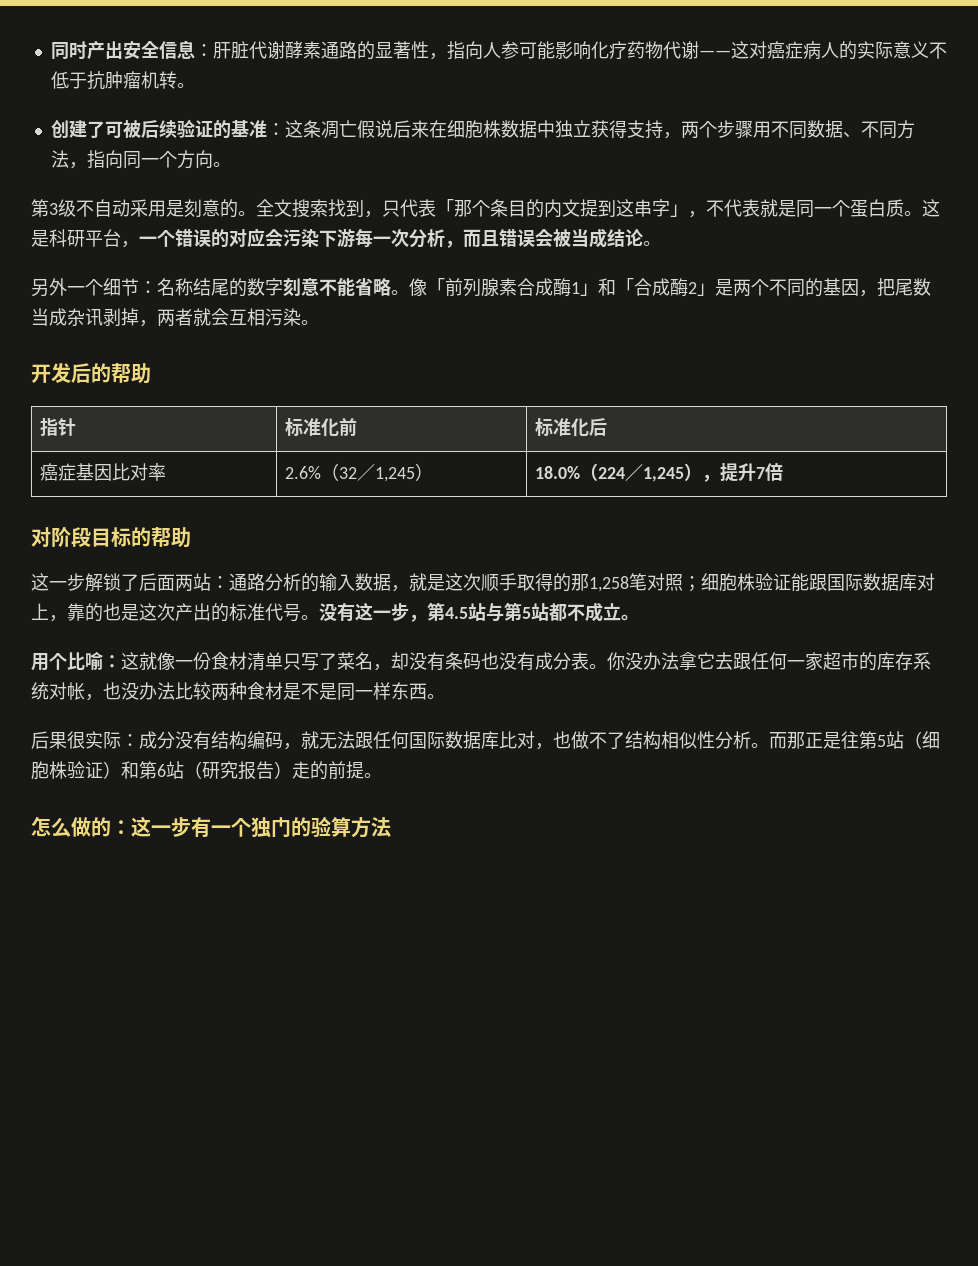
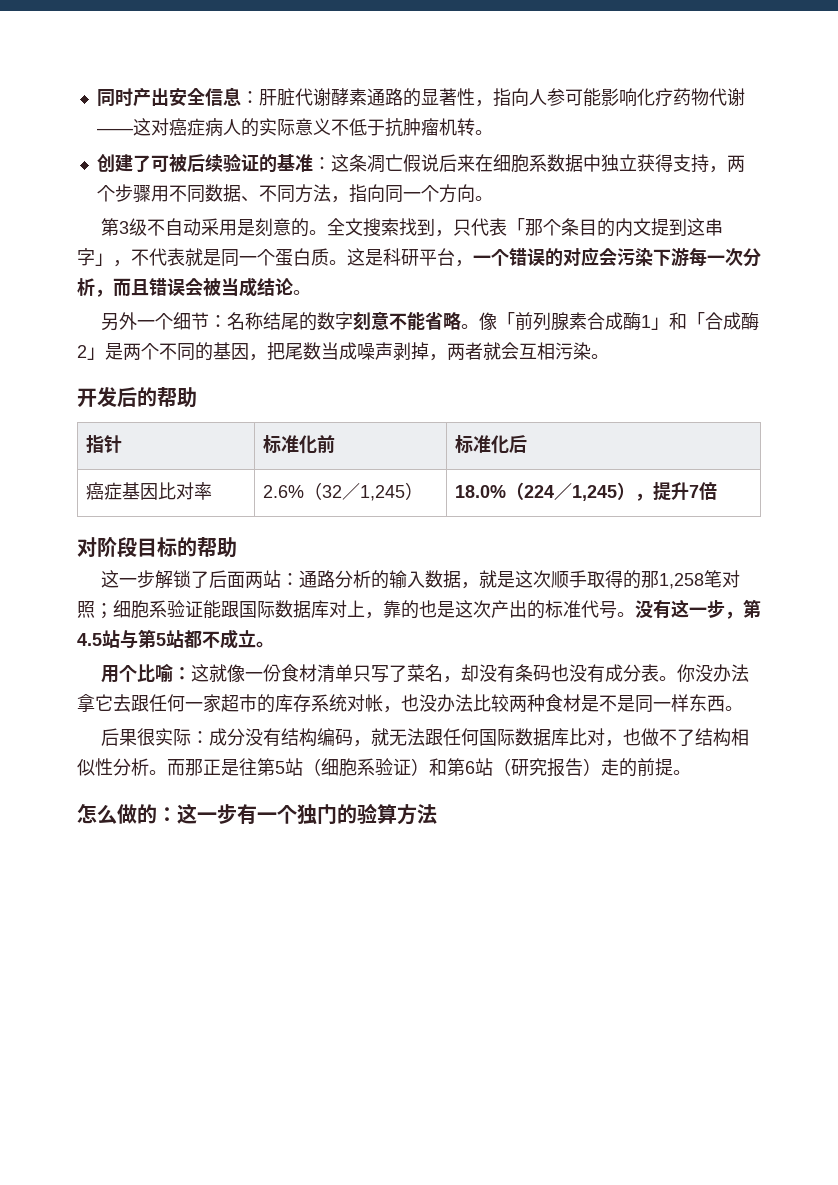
[482,120,501,138] 株 -> [528,154,547,172] 系
[67,308,103,326] 杂讯 -> [357,342,393,360] 噪声
[737,573,755,591] 株 -> [149,600,167,618] 系
[49,761,67,779] 株 -> [357,758,375,776] 系

